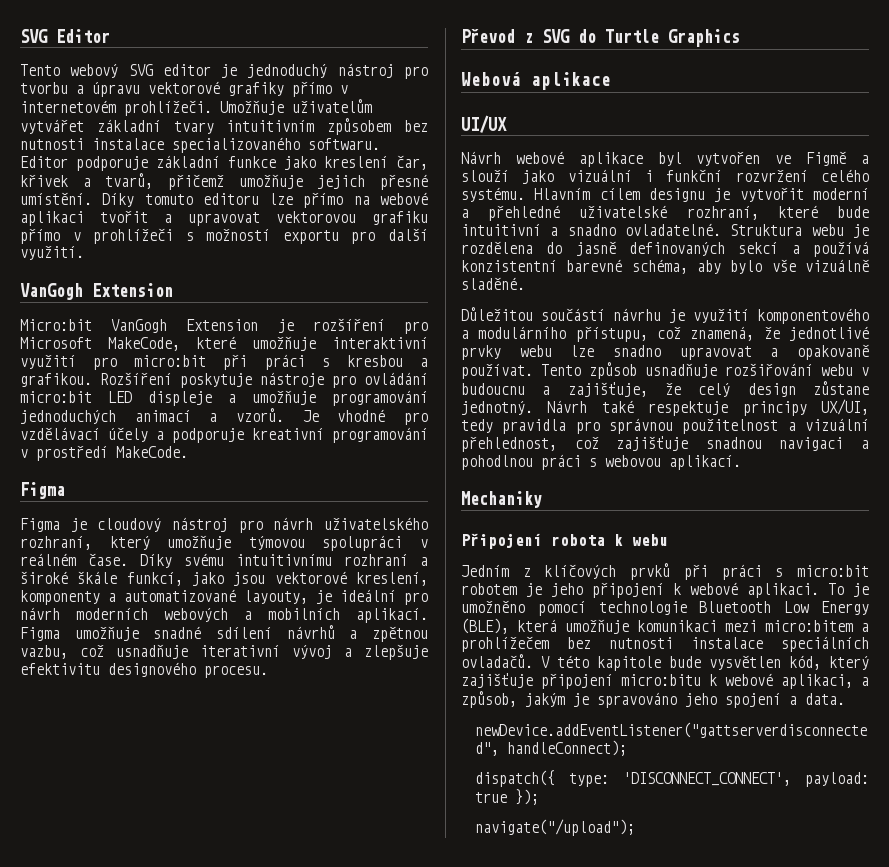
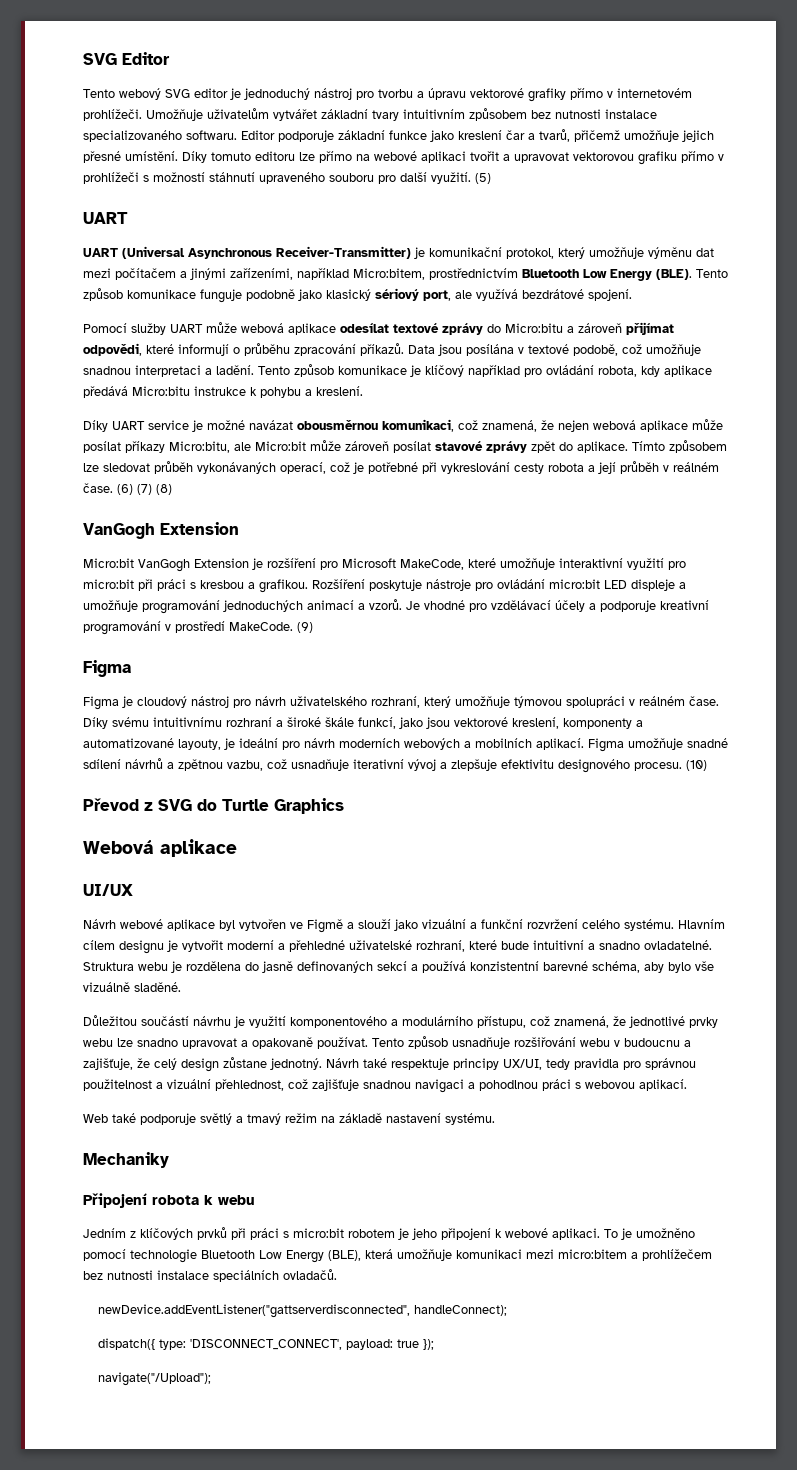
[396,155,428,170] [20,174,68,187] čar, křivek -> [506,130,525,140] čar
[282,230,339,244] exportu -> [209,172,374,184] stáhnutí upraveného souboru
(84, 253) none -> [475,173,491,184] [83,212,128,224] [83,246,714,259] [83,268,728,281] [83,288,632,303] [83,322,674,335] [83,343,701,356] [83,364,712,377] [83,386,363,398] [83,419,723,432] [83,440,727,453] [83,461,719,474] [83,483,172,495] (5) // UART // UART (Universal Asynchronous Receiver-Transmitter) je komunikační protokol, který umožňuje výměnu dat mezi počítačem a jinými zařízeními, například Micro:bitem, prostřednictvím Bluetooth Low Energy (BLE). Tento způsob komunikace funguje podobně jako klasický sériový port, ale využívá bezdrátové spojení. // Pomocí služby UART může webová aplikace odesílat textové zprávy do Micro:bitu a zároveň přijímat odpovědi, které informují o průběhu zpracování příkazů. Data jsou posílána v textové podobě, což umožňuje snadnou interpretaci a ladění. Tento způsob komunikace je klíčový například pro ovládání robota, kdy aplikace předává Micro:bitu instrukce k pohybu a kreslení. // Díky UART service je možné navázat obousměrnou komunikaci, což znamená, že nejen webová aplikace může posílat příkazy Micro:bitu, ale Micro:bit může zároveň posílat stavové zprávy zpět do aplikace. Tímto způsobem lze sledovat průběh vykonávaných operací, což je potřebné při vykreslování cesty robota a její průběh v reálném čase. (6) (7) (8)
(188, 452) none -> [297,622,313,633] (9)
(268, 671) none -> [686,760,707,771] (10)
[645,170,653,182] i -> [470,922,477,929] a
(741, 462) none -> [83,1113,495,1125] // Web také podporuje světlý a tmavý režim na základě nastavení systému.
[541,655,869,671] [461,673,869,689] [461,691,845,708] V této kapitole bude vysvětlen kód, který zajišťuje připojení micro:bitu k webové aplikaci, a způsob, jakým je spravováno jeho spojení a data. -> (337, 1274) none
[475,819,636,836] navigate("/upload"); -> [97,1372,211,1386] navigate("/Upload");

